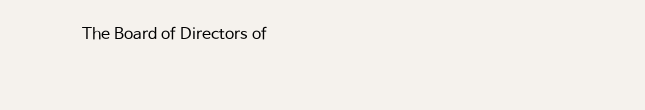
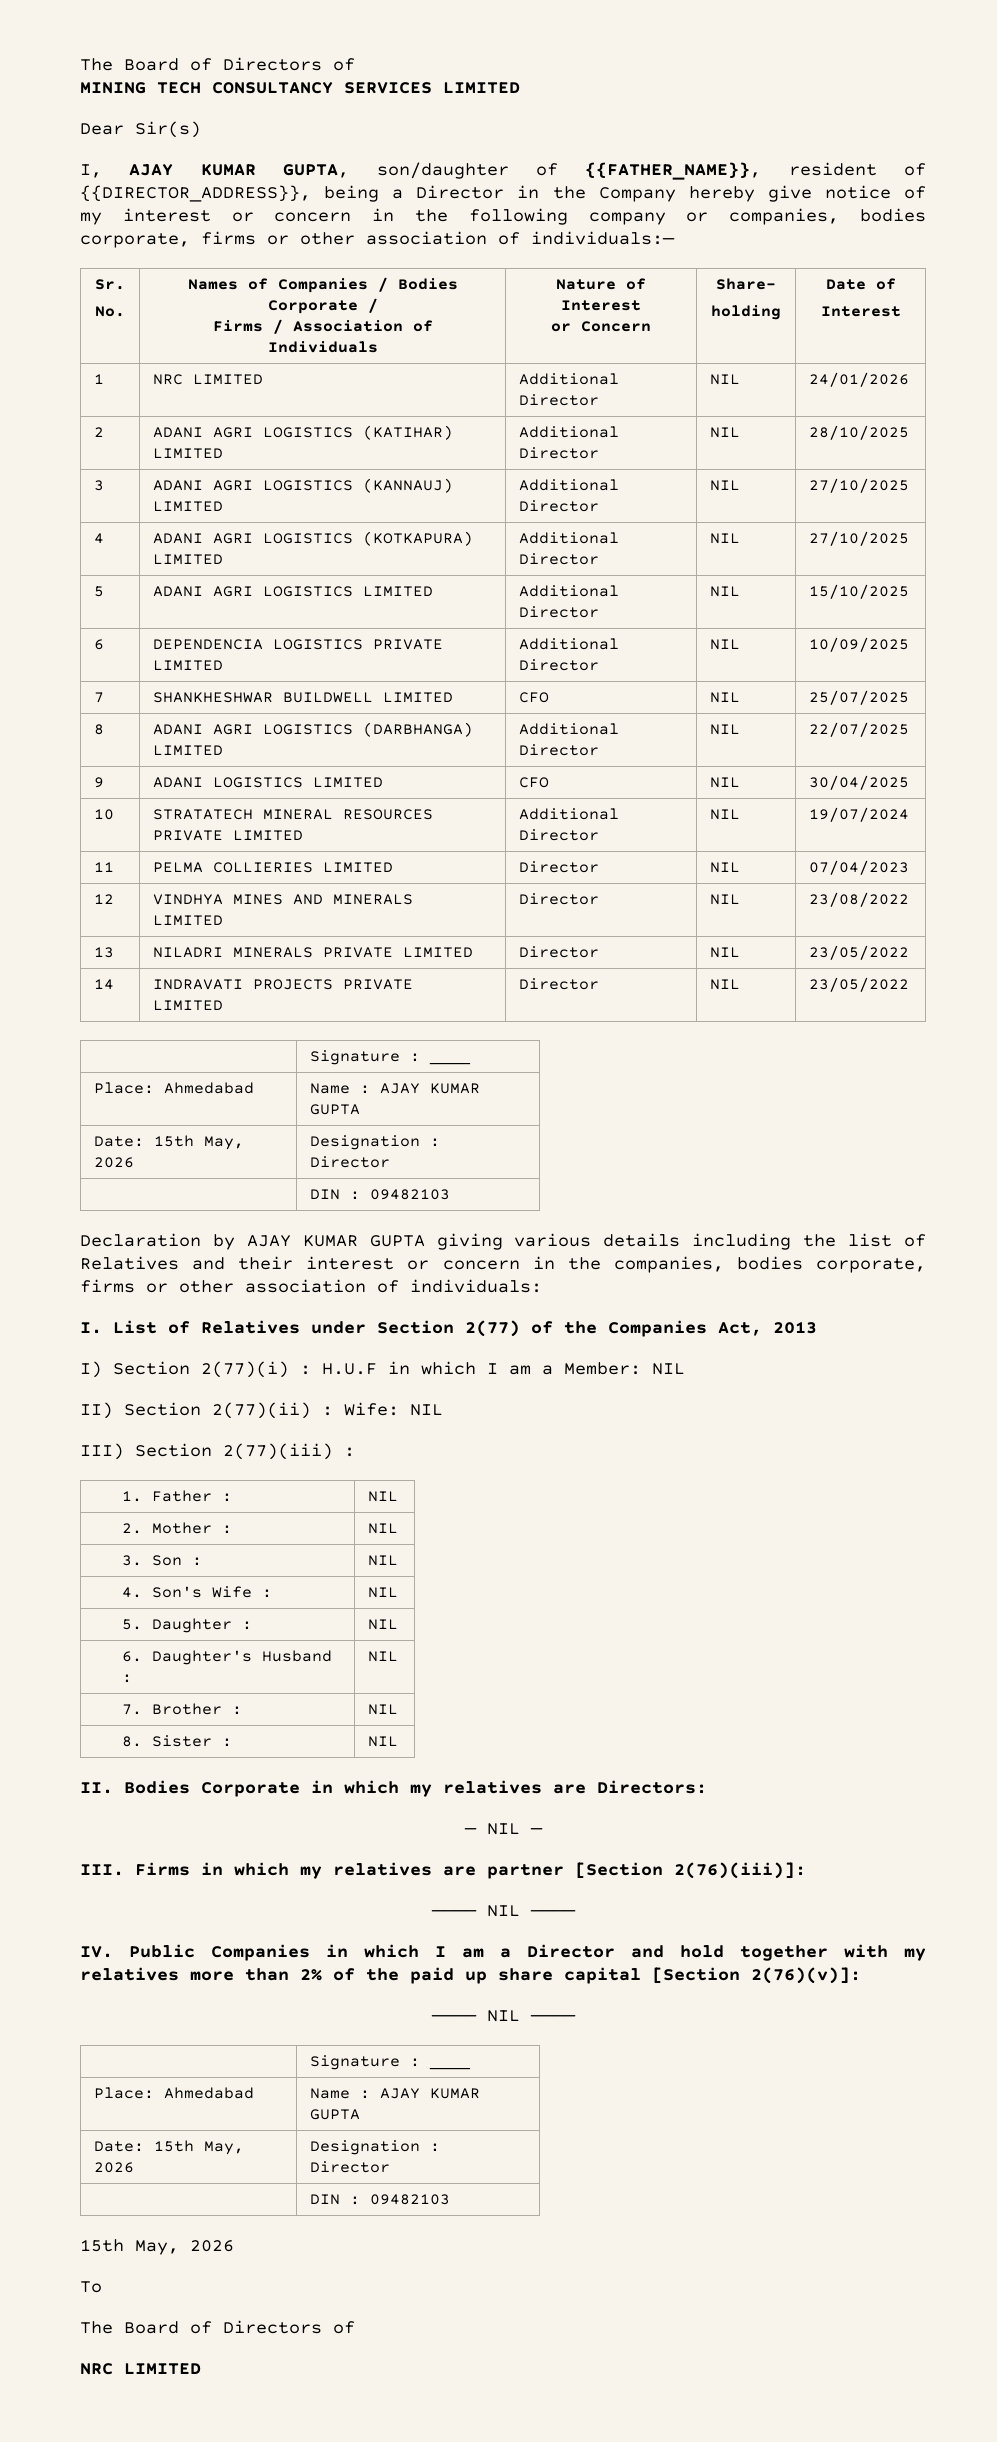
[82,26,267,40] The Board of Directors of -> [80,57,355,71] [80,82,520,94] [80,121,201,138] [80,162,926,180] [80,185,927,202] [80,208,926,225] [80,231,675,248] [95,279,125,290] [95,306,125,317] [187,277,458,293] [267,298,378,314] [212,319,433,334] [267,341,378,353] [556,278,646,290] [561,300,641,311] [551,321,651,332] [716,278,776,290] [711,305,781,320] [825,278,896,290] [820,306,901,317] [94,374,105,384] [153,374,264,385] [519,373,620,385] [519,394,600,406] [710,374,741,385] [809,372,910,387] [94,427,105,437] [153,425,454,440] [153,448,224,459] [519,426,620,438] [519,447,600,459] [710,427,741,438] [809,425,910,440] [94,480,105,491] [153,478,454,493] [153,501,224,512] [519,479,620,491] [519,500,600,512] [710,480,741,491] [809,478,910,493] [94,533,105,544] [153,531,474,546] [153,554,224,565] [519,532,620,544] [519,553,600,565] [710,533,741,544] [809,531,910,546] [94,586,105,597] [153,586,434,597] [519,585,620,597] [519,606,600,618] [710,586,741,597] [809,584,910,599] [94,639,105,650] [153,639,444,650] [153,660,224,671] [519,638,620,650] [519,659,600,671] [710,639,741,650] [809,637,910,652] [94,692,105,703] [153,692,454,703] [519,692,550,703] [710,692,741,703] [809,690,910,705] [94,724,105,735] [153,722,474,737] [153,745,224,756] [519,723,620,735] [519,744,600,756] [710,724,741,735] [809,722,910,737] [94,777,105,788] [153,777,384,788] [519,777,550,788] [710,777,741,788] [809,775,910,790] [94,809,115,820] [153,809,434,820] [153,830,304,841] [519,808,620,820] [519,829,600,841] [710,809,741,820] [809,807,910,822] [94,862,115,872] [153,862,394,873] [519,861,600,873] [710,862,741,873] [809,860,910,875] [94,894,115,904] [153,894,414,905] [153,915,224,926] [519,893,600,905] [710,894,741,905] [809,892,910,907] [94,947,115,958] [153,947,474,958] [519,946,600,958] [710,947,741,958] [809,945,910,960] [94,979,115,990] [153,979,414,990] [153,1000,224,1011] [519,978,600,990] [710,979,741,990] [809,977,910,992] [310,1050,472,1065] [94,1082,255,1094] [310,1083,481,1094] [310,1104,361,1115] [94,1135,245,1150] [94,1157,135,1168] [310,1135,441,1150] [310,1156,391,1168] [310,1189,451,1200] [80,1233,926,1250] [80,1256,927,1273] [80,1279,542,1293] [80,1320,817,1337] [80,1361,685,1378] [80,1402,443,1419] [80,1443,355,1460] [122,1490,233,1502] [368,1491,399,1502] [122,1522,233,1534] [368,1523,399,1534] [122,1555,203,1566] [368,1555,399,1566] [122,1586,273,1598] [368,1587,399,1598] [122,1618,253,1633] [368,1619,399,1630] [122,1650,333,1665] [122,1674,133,1683] [368,1651,399,1662] [122,1703,243,1715] [368,1704,399,1715] [122,1735,233,1747] [368,1736,399,1747] [80,1780,707,1797] [463,1823,543,1835] [80,1862,806,1879] [430,1905,576,1917] [80,1944,926,1961] [80,1967,861,1984] [430,2010,576,2022] [310,2055,472,2070] [94,2087,255,2099] [310,2088,481,2099] [310,2109,361,2120] [94,2140,245,2155] [94,2162,135,2173] [310,2140,441,2155] [310,2161,391,2173] [310,2194,451,2205] [80,2239,234,2255] [80,2281,102,2293] [80,2320,355,2334] [80,2363,201,2375] The Board of Directors of // MINING TECH CONSULTANCY SERVICES LIMITED // Dear Sir(s) // I, AJAY KUMAR GUPTA, son/daughter of {{FATHER_NAME}}, resident of {{DIRECTOR_ADDRESS}}, being a Director in the Company hereby give notice of my interest or concern in the following company or companies, bodies corporate, firms or other association of individuals:— // Sr. // No. | Names of Companies / Bodies Corporate / // Firms / Association of Individuals | Nature of Interest // or Concern | Share- // holding | Date of // Interest // 1 | NRC LIMITED | Additional Director | NIL | 24/01/2026 // 2 | ADANI AGRI LOGISTICS (KATIHAR) LIMITED | Additional Director | NIL | 28/10/2025 // 3 | ADANI AGRI LOGISTICS (KANNAUJ) LIMITED | Additional Director | NIL | 27/10/2025 // 4 | ADANI AGRI LOGISTICS (KOTKAPURA) LIMITED | Additional Director | NIL | 27/10/2025 // 5 | ADANI AGRI LOGISTICS LIMITED | Additional Director | NIL | 15/10/2025 // 6 | DEPENDENCIA LOGISTICS PRIVATE LIMITED | Additional Director | NIL | 10/09/2025 // 7 | SHANKHESHWAR BUILDWELL LIMITED | CFO | NIL | 25/07/2025 // 8 | ADANI AGRI LOGISTICS (DARBHANGA) LIMITED | Additional Director | NIL | 22/07/2025 // 9 | ADANI LOGISTICS LIMITED | CFO | NIL | 30/04/2025 // 10 | STRATATECH MINERAL RESOURCES PRIVATE LIMITED | Additional Director | NIL | 19/07/2024 // 11 | PELMA COLLIERIES LIMITED | Director | NIL | 07/04/2023 // 12 | VINDHYA MINES AND MINERALS LIMITED | Director | NIL | 23/08/2022 // 13 | NILADRI MINERALS PRIVATE LIMITED | Director | NIL | 23/05/2022 // 14 | INDRAVATI PROJECTS PRIVATE LIMITED | Director | NIL | 23/05/2022 // | Signature : ____ // Place: Ahmedabad | Name : AJAY KUMAR GUPTA // Date: 15th May, 2026 | Designation : Director // | DIN : 09482103 // Declaration by AJAY KUMAR GUPTA giving various details including the list of Relatives and their interest or concern in the companies, bodies corporate, firms or other association of individuals: // I. List of Relatives under Section 2(77) of the Companies Act, 2013 // I) Section 2(77)(i) : H.U.F in which I am a Member: NIL // II) Section 2(77)(ii) : Wife: NIL // III) Section 2(77)(iii) : // 1. Father : | NIL // 2. Mother : | NIL // 3. Son : | NIL // 4. Son's Wife : | NIL // 5. Daughter : | NIL // 6. Daughter's Husband : | NIL // 7. Brother : | NIL // 8. Sister : | NIL // II. Bodies Corporate in which my relatives are Directors: // — NIL — // III. Firms in which my relatives are partner [Section 2(76)(iii)]: // ———— NIL ———— // IV. Public Companies in which I am a Director and hold together with my relatives more than 2% of the paid up share capital [Section 2(76)(v)]: // ———— NIL ———— // | Signature : ____ // Place: Ahmedabad | Name : AJAY KUMAR GUPTA // Date: 15th May, 2026 | Designation : Director // | DIN : 09482103 // 15th May, 2026 // To // The Board of Directors of // NRC LIMITED

